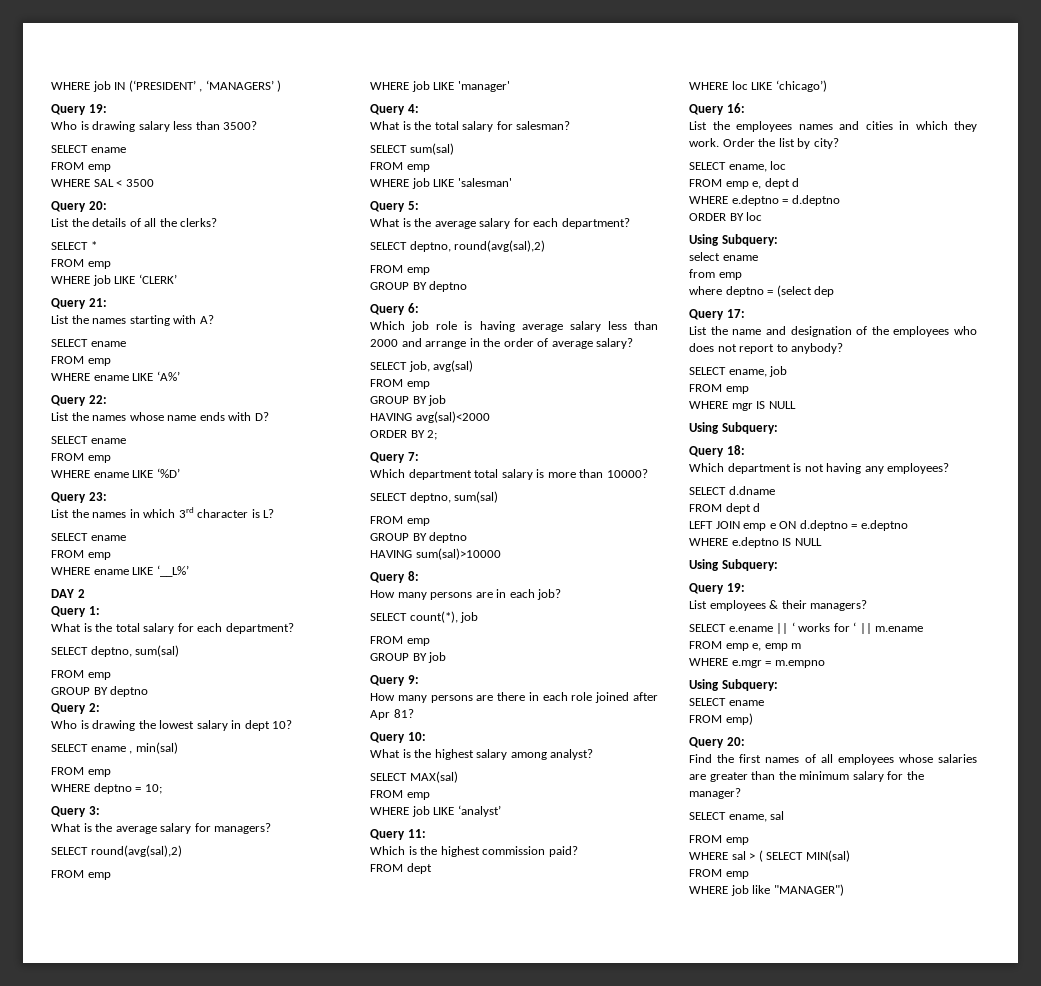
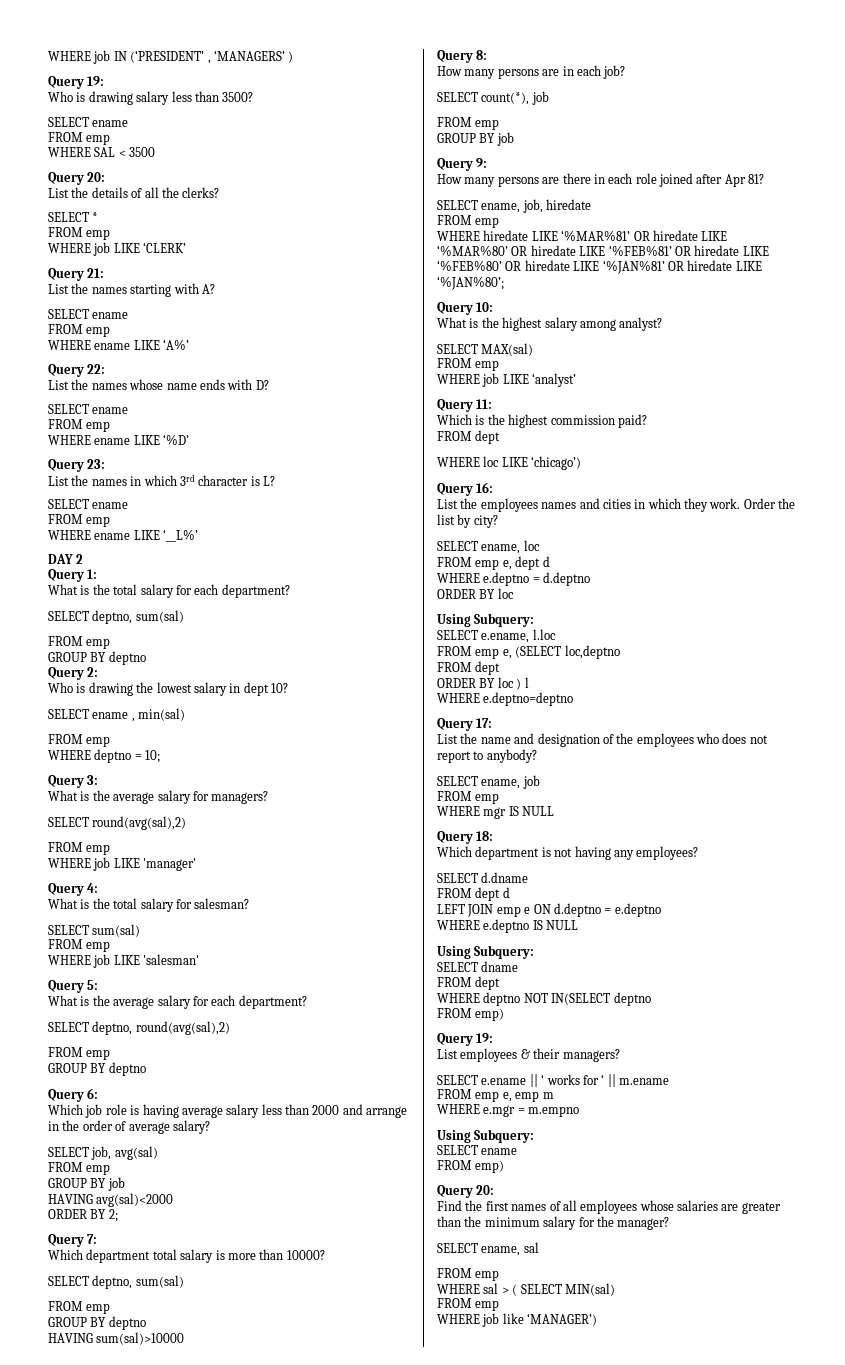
(414, 713) none -> [437,199,592,213] [437,215,500,228] [437,230,728,241] [437,245,769,256] [437,260,762,274] [437,276,504,290] // SELECT ename, job, hiredate // FROM emp // WHERE hiredate LIKE ‘%MAR%81’ OR hiredate LIKE ‘%MAR%80’ OR hiredate LIKE ‘%FEB%81’ OR hiredate LIKE ‘%FEB%80’ OR hiredate LIKE ‘%JAN%81’ OR hiredate LIKE ‘%JAN%80’;
[689,252,758,261] [689,269,742,280] [689,285,835,297] select ename // from emp // where deptno = (select dep -> [437,629,556,643] [437,645,620,659] [437,661,501,675] [437,677,529,690] [437,692,574,706] SELECT e.ename, l.loc // FROM emp e, (SELECT loc,deptno // FROM dept // ORDER BY loc ) l // WHERE e.deptno=deptno
[689,422,778,434] // Using Subquery: -> (555, 811) none
(778, 565) none -> [437,961,519,972] [437,976,501,990] [437,992,651,1006] [437,1008,505,1021] // SELECT dname // FROM dept // WHERE deptno NOT IN(SELECT deptno // FROM emp)
[773,884,844,896] "MANAGER") -> [527,1313,598,1326] ‘MANAGER’)

